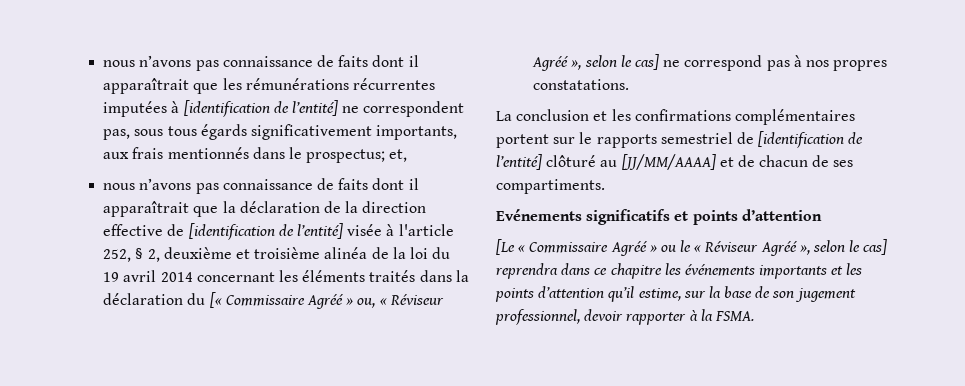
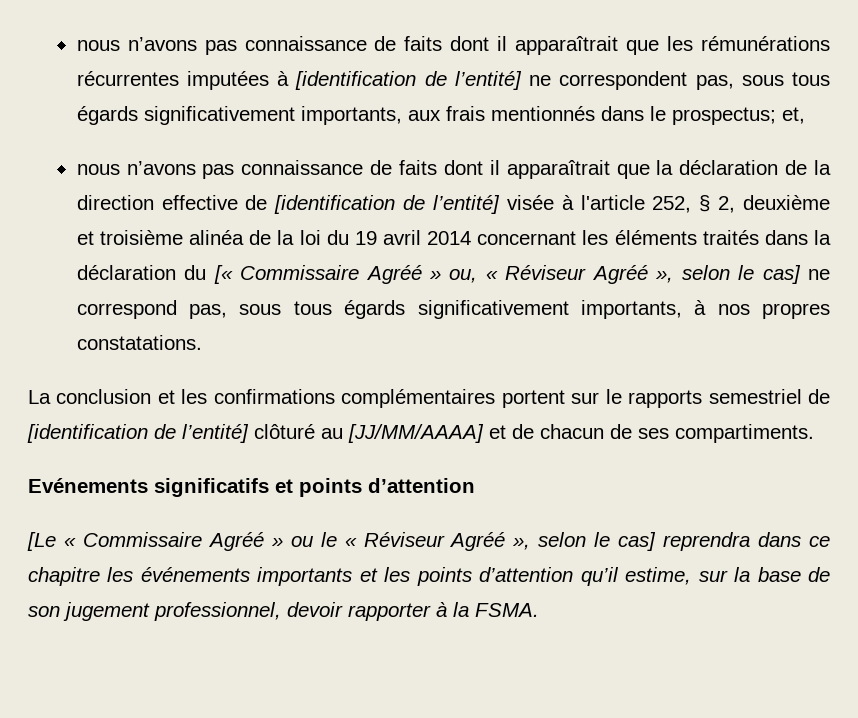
[766,60,790,71] pas -> [189,300,682,319] pas, sous tous égards significativement importants,

